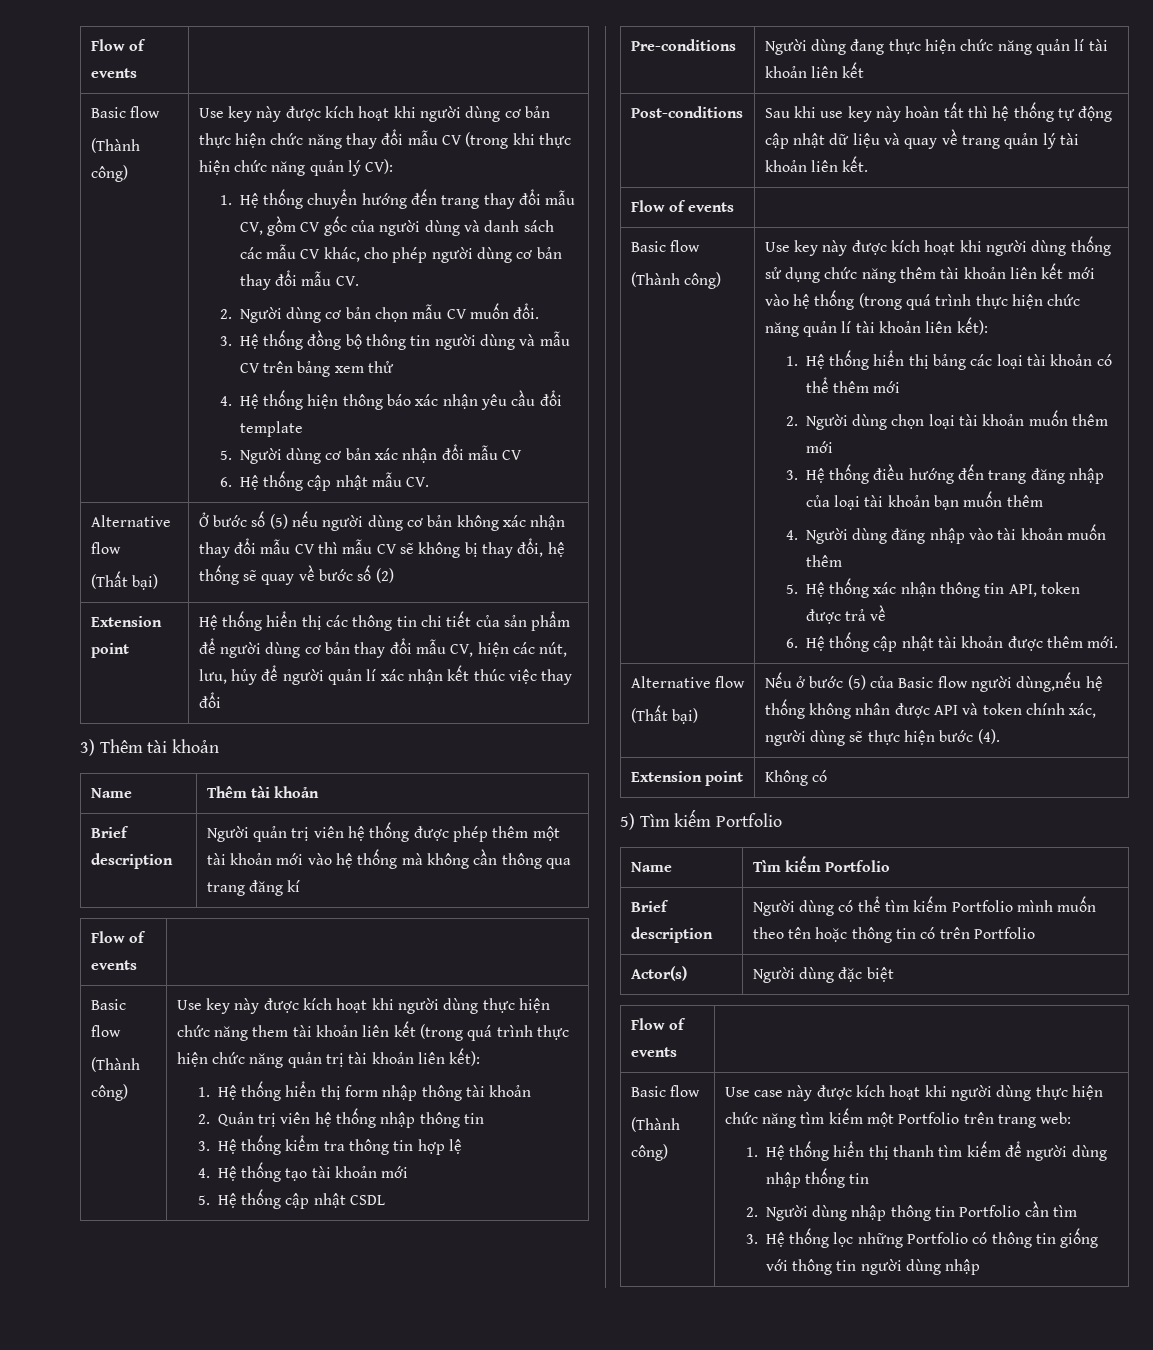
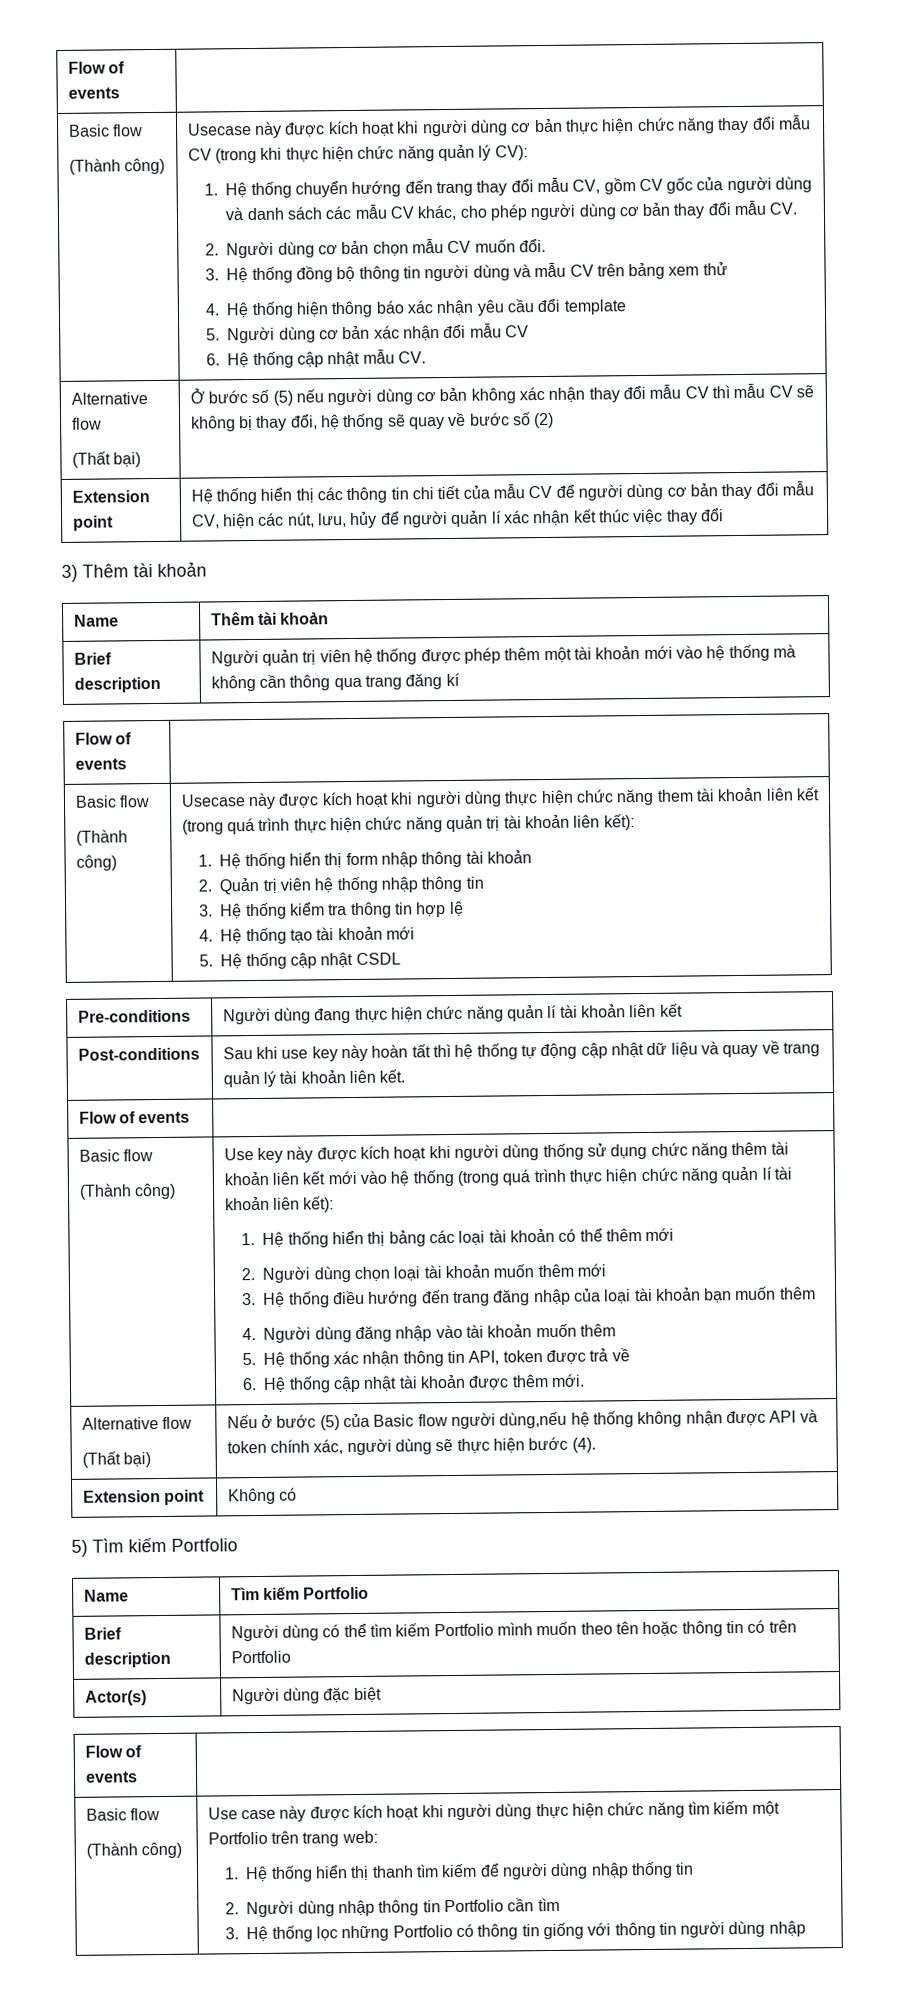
[90,39,147,51] [90,68,137,78] [90,106,161,118] [90,138,140,153] [90,165,128,182] [198,106,253,122] Flow of events | // Basic flow // (Thành công) | Use key -> [67,61,126,74] [67,87,120,99] [68,124,144,137] [68,157,166,175] [187,122,252,136] Flow of events | // Basic flow // (Thành công) | Usecase
[503,611,571,631] sản phẩm -> [492,484,553,499] mẫu CV
[176,998,231,1014] Use key -> [180,794,246,807] Usecase
[855,703,891,715] nhân -> [685,1410,723,1427] nhận

